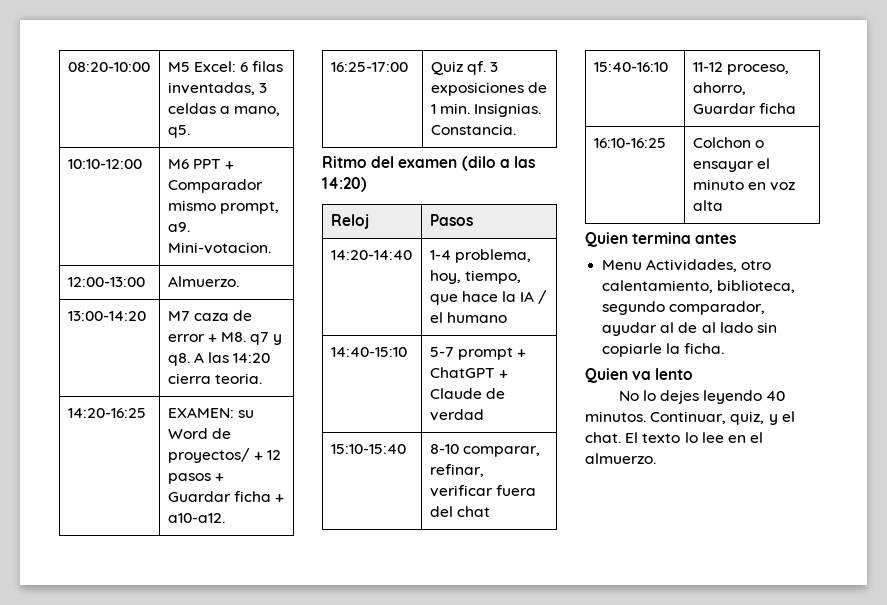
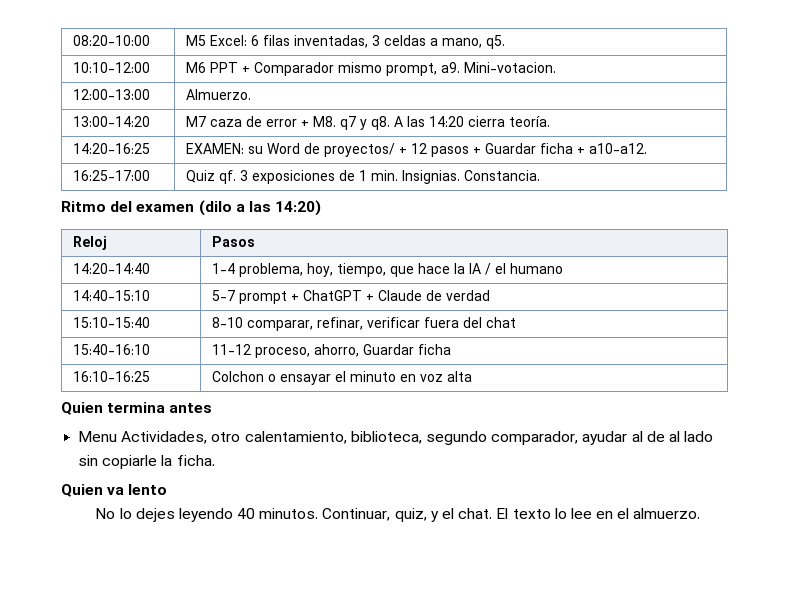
[214,373,262,384] teoria. -> [509,116,551,127] teoría.

